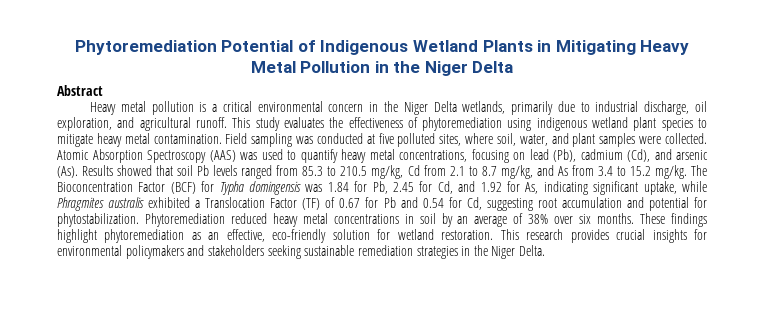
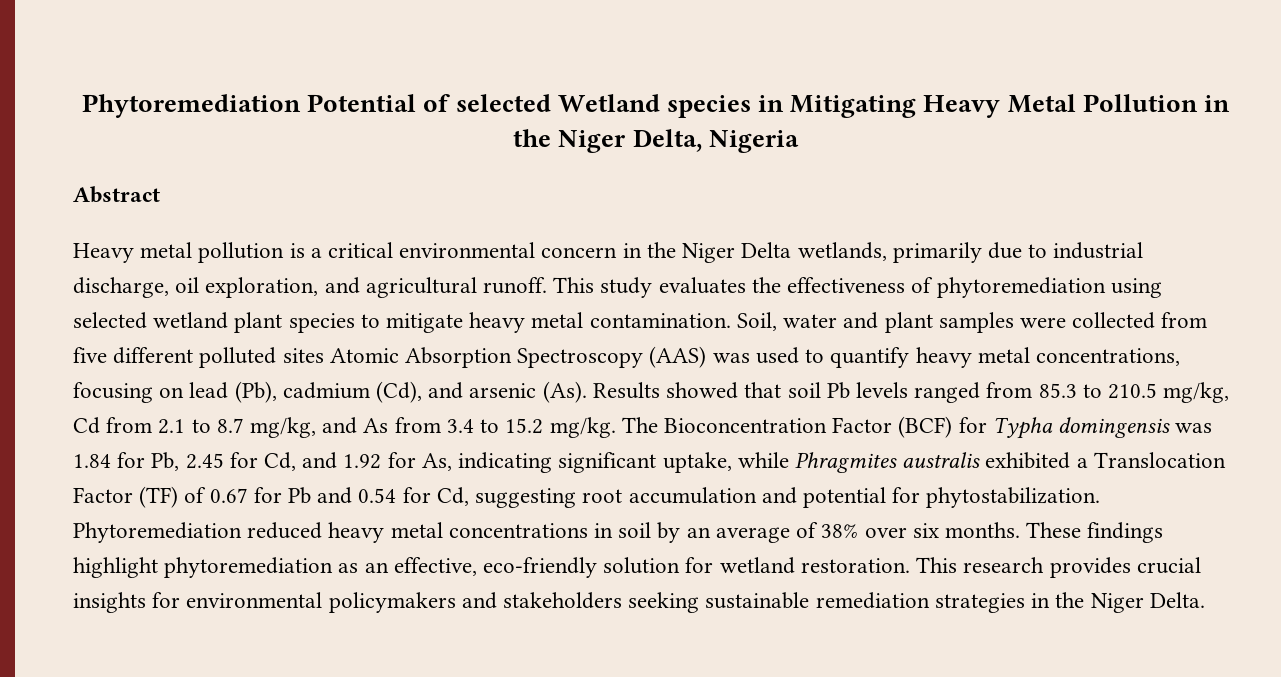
[320,40,533,55] Indigenous Wetland Plants -> [455,94,751,118] selected Wetland species
[472,61,514,73] Delta -> [632,129,799,153] Delta, Nigeria
[536,117,587,131] indigenous -> [73,312,147,329] selected
[225,133,708,147] Field sampling was conducted at five polluted sites, where soil, water, and plant samples were collected. -> [736,312,1208,333] [73,347,324,368] Soil, water and plant samples were collected from five different polluted sites

